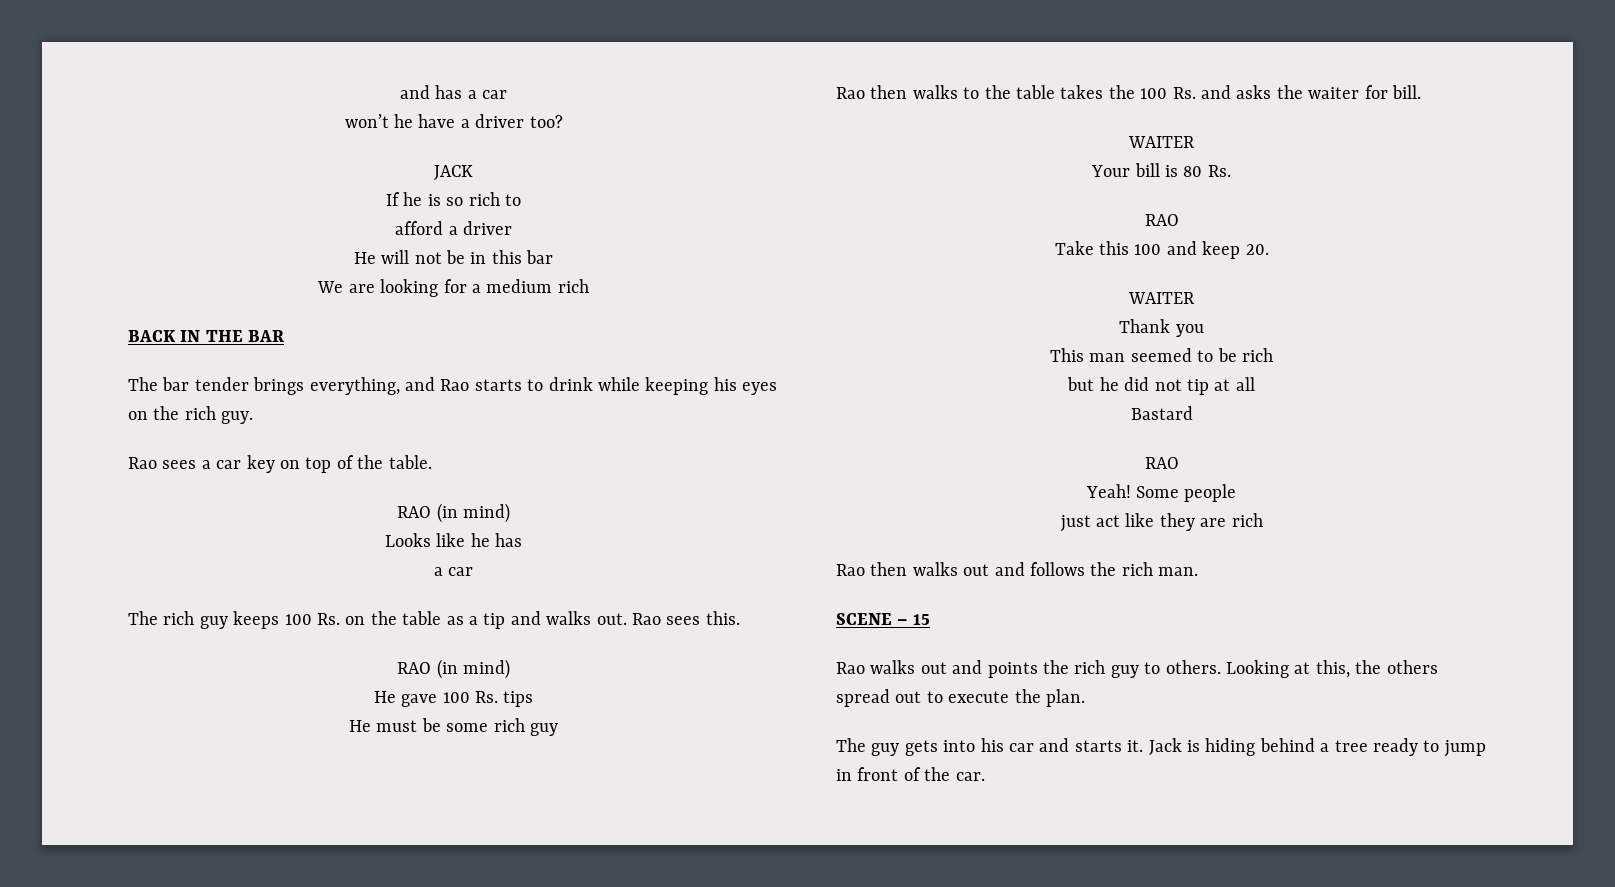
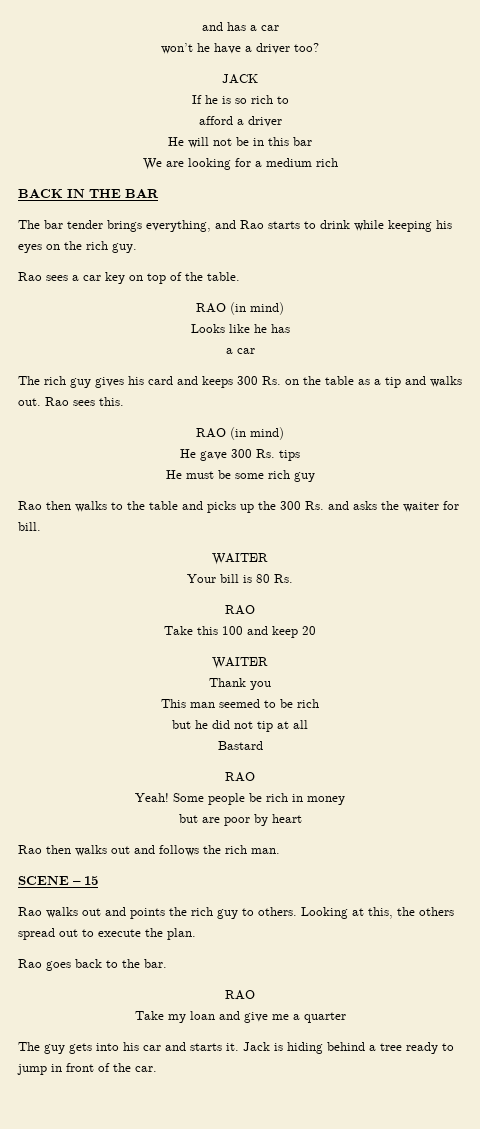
[233,611,312,629] keeps 100 -> [95,376,258,388] gives his card and keeps 300
[442,692,470,703] 100 -> [231,449,252,458] 300
[1060,85,1168,99] takes the 100 -> [182,501,301,513] and picks up the 300
[1245,244,1269,255] 20. -> [302,626,316,635] 20
[1059,513,1263,532] // just act like they are rich -> [249,793,345,805] [178,814,302,826] be rich in money // but are poor by heart
(1085, 698) none -> [18,959,167,971] [225,990,255,1000] [134,1011,346,1023] // Rao goes back to the bar. // RAO // Take my loan and give me a quarter

